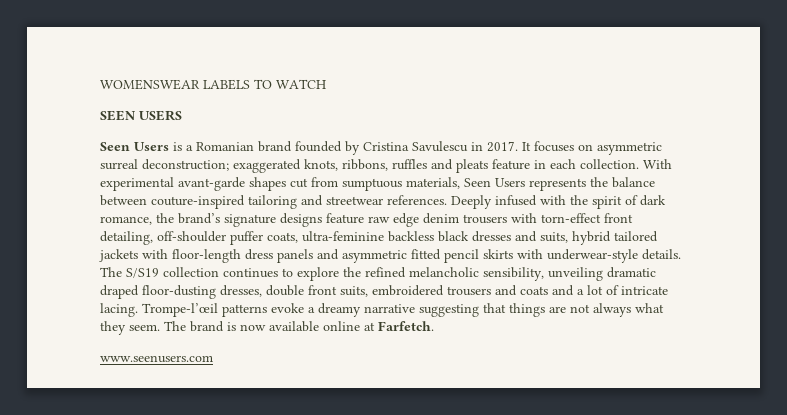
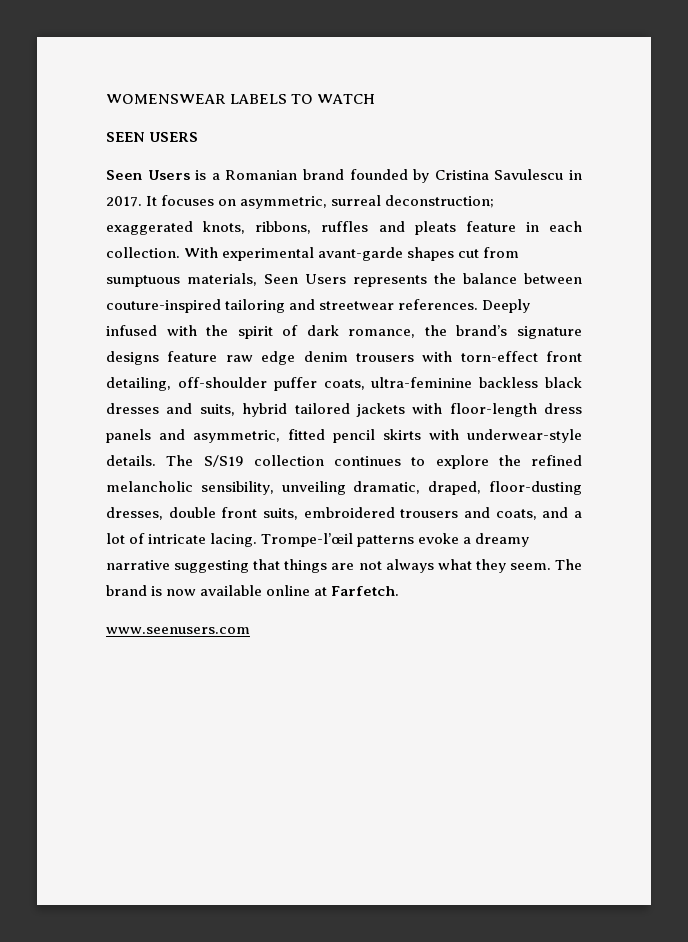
[597,142,662,155] asymmetric -> [240,196,328,209] asymmetric,
[342,250,407,263] asymmetric -> [193,430,280,443] asymmetric,
[607,267,656,278] [100,285,139,299] dramatic draped -> [353,481,482,495] dramatic, draped,
[520,286,548,295] coats -> [495,509,537,520] coats,

